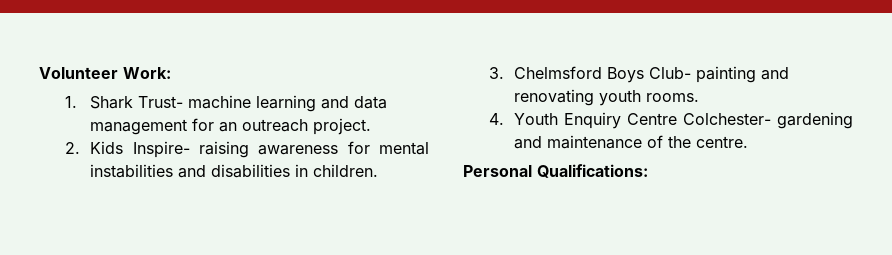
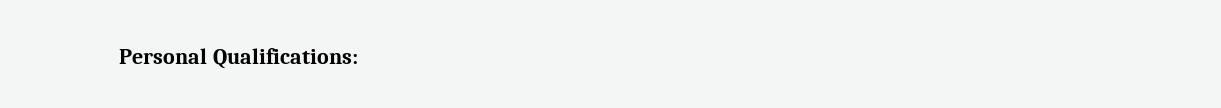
[39,67,171,79] [64,95,388,112] [90,118,372,135] [64,141,429,158] [90,164,379,178] [488,66,790,83] [514,89,700,106] [488,112,853,129] [514,135,749,149] Volunteer Work: // 1. Shark Trust- machine learning and data management for an outreach project. // 2. Kids Inspire- raising awareness for mental instabilities and disabilities in children. // 3. Chelmsford Boys Club- painting and renovating youth rooms. // 4. Youth Enquiry Centre Colchester- gardening and maintenance of the centre. // -> (119, 56) none

